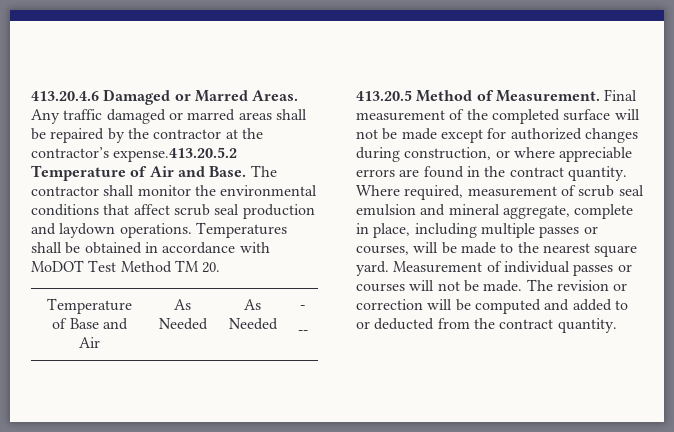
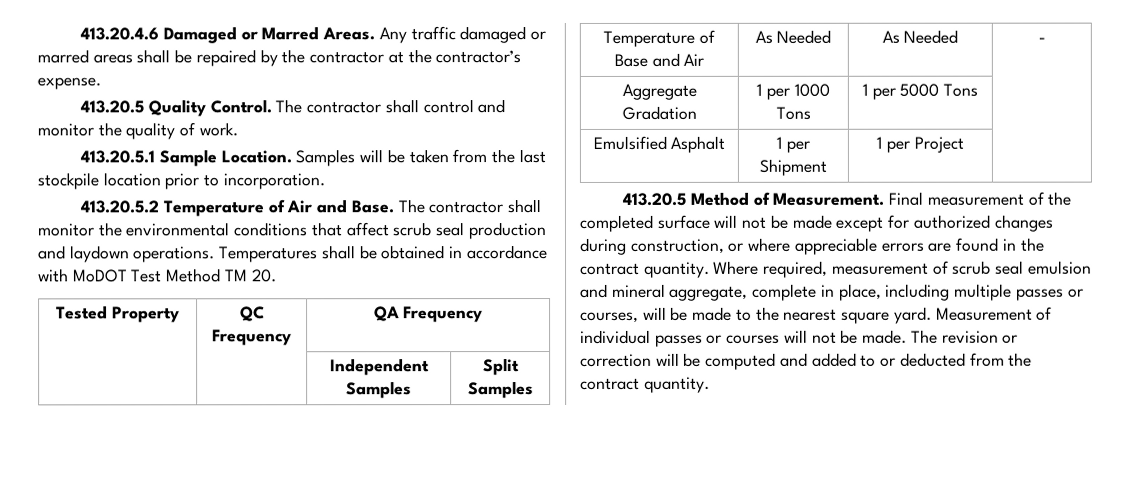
[113,147,238,162] expense.413.20.5.2 -> [37,77,101,90] [80,99,506,117] [37,122,238,140] [80,149,546,167] [37,172,325,190] [80,200,160,214] expense. // 413.20.5 Quality Control. The contractor shall control and monitor the quality of work. // 413.20.5.1 Sample Location. Samples will be taken from the last stockpile location prior to incorporation. // 413.20.5.2
(221, 267) none -> [56,305,180,323] [239,306,265,322] [212,329,292,346] [373,306,484,323] [329,358,430,376] [345,381,412,399] [482,358,520,376] [467,381,534,399] // Tested Property | QC Frequency | QA Frequency // | | Independent Samples | Split Samples
[297,330,308,335] // -- -> [621,83,697,100] [621,105,697,120] [756,83,830,100] [775,106,811,120] [861,83,979,100] [592,135,726,153] [776,136,810,153] [759,158,827,176] [876,136,964,153] // Aggregate Gradation | 1 per 1000 Tons | 1 per 5000 Tons | // Emulsified Asphalt | 1 per Shipment | 1 per Project |

